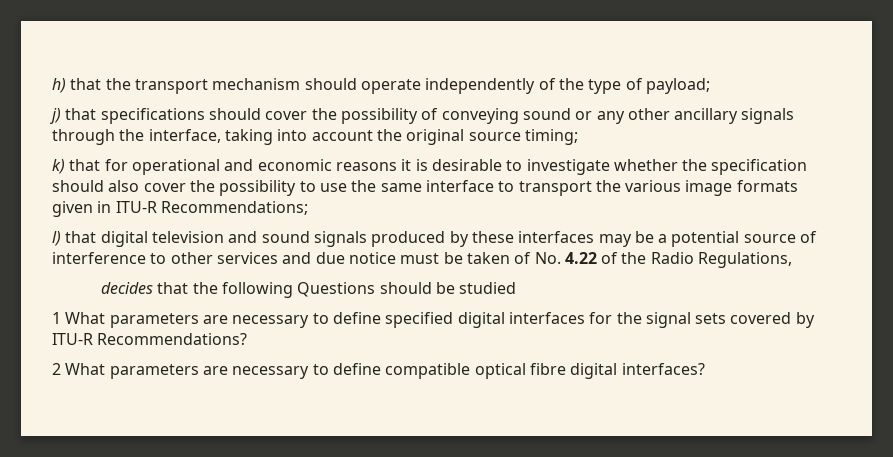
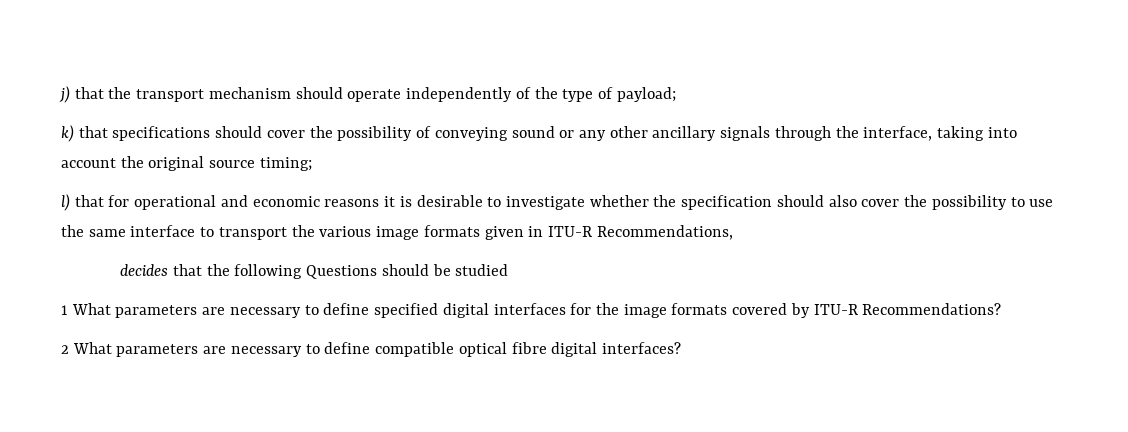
[52,78,66,93] h) -> [59,86,70,103] j)
[49,108,61,124] j) -> [61,125,74,142] k)
[52,159,65,174] k) -> [61,194,70,211] l)
[160,201,308,215] [52,231,818,247] [52,252,793,268] Recommendations; // l) that digital television and sound signals produced by these interfaces may be a potential source of interference to other services and due notice must be taken of No. 4.22 of the Radio Regulations, -> [596,225,733,240] Recommendations,
[645,312,727,328] signal sets -> [623,303,728,318] image formats

